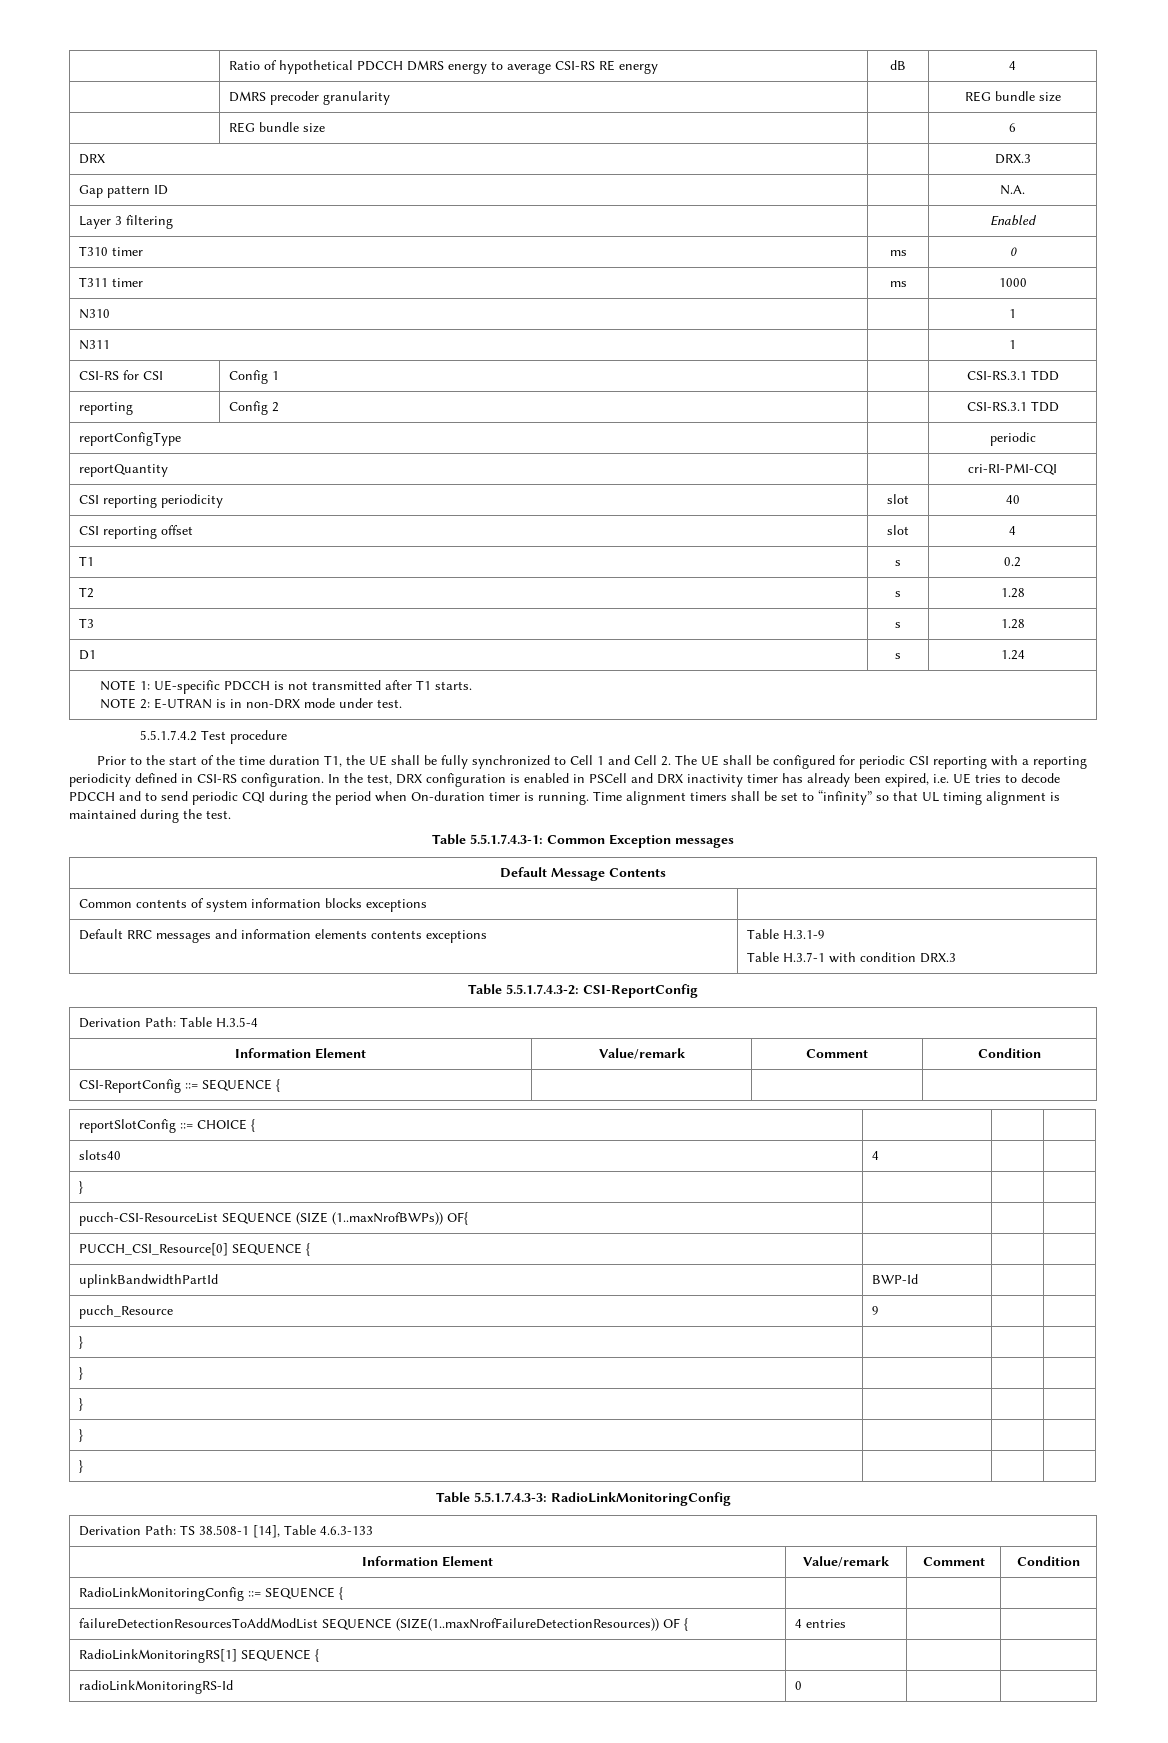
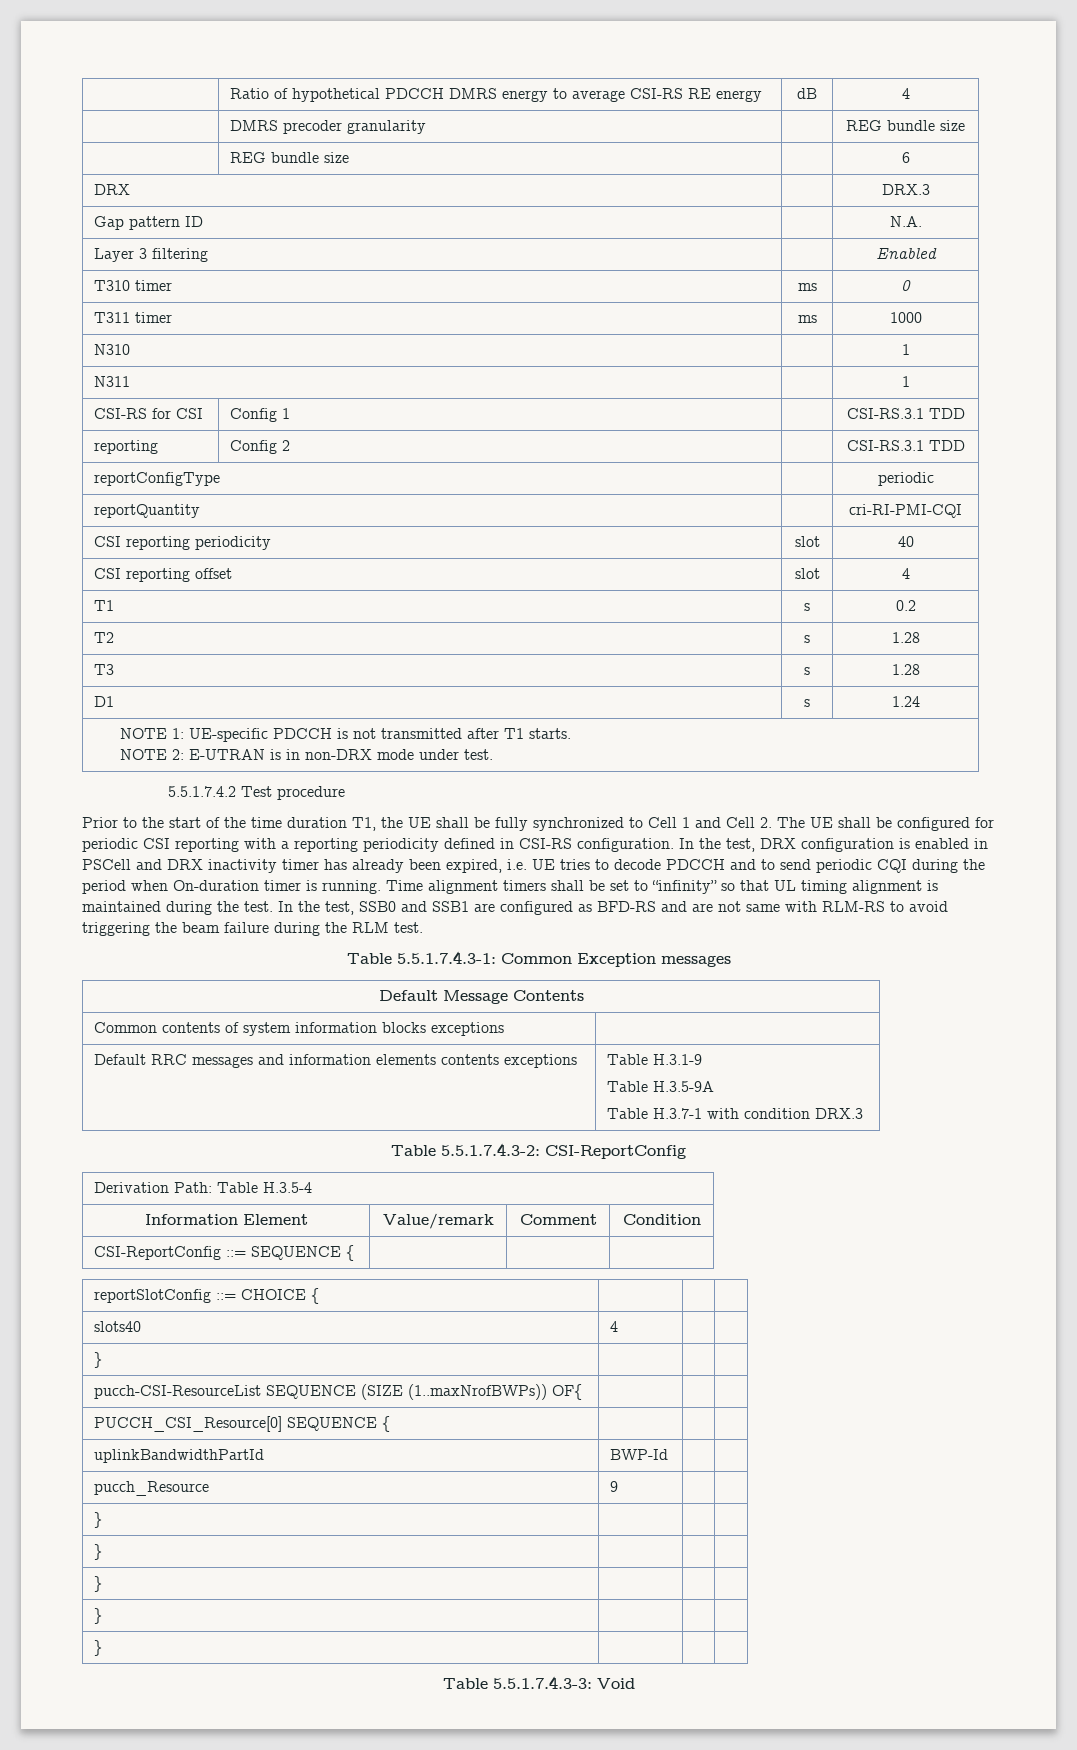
(231, 814) none -> [278,901,948,915] [82,922,423,936] In the test, SSB0 and SSB1 are configured as BFD-RS and are not same with RLM-RS to avoid triggering the beam failure during the RLM test.
(826, 934) none -> [607,1081,715,1092] // Table H.3.5-9A
[550,1492,731,1506] [79,1525,374,1538] [362,1556,493,1567] [803,1556,890,1567] [922,1557,985,1566] [1017,1556,1080,1566] [79,1587,344,1601] [79,1618,689,1631] [795,1619,847,1628] [79,1649,320,1663] [79,1680,234,1694] [795,1681,803,1690] RadioLinkMonitoringConfig // Derivation Path: TS 38.508-1 [14], Table 4.6.3-133 // Information Element | Value/remark | Comment | Condition // RadioLinkMonitoringConfig ::= SEQUENCE { | | | // failureDetectionResourcesToAddModList SEQUENCE (SIZE(1..maxNrofFailureDetectionResources)) OF { | 4 entries | | // RadioLinkMonitoringRS[1] SEQUENCE { | | | // radioLinkMonitoringRS-Id | 0 | | -> [596,1678,635,1689] Void

